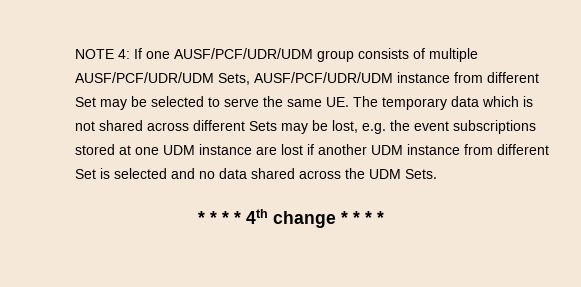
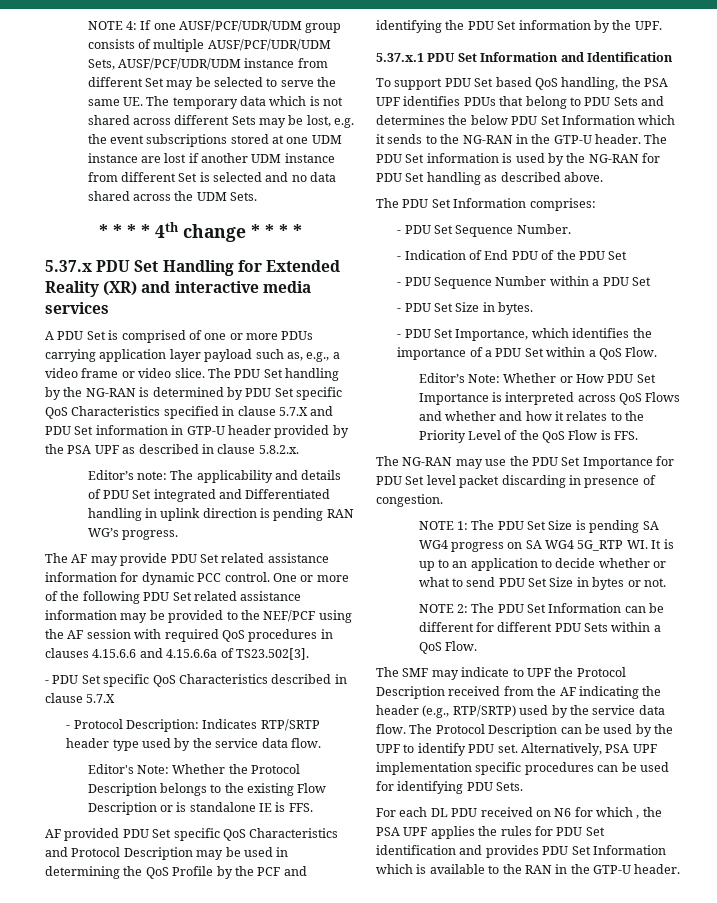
(384, 217) none -> [45,260,340,276] [45,281,311,297] [45,302,109,314] [45,330,314,343] [45,349,340,362] [45,368,339,381] [45,387,342,400] [45,406,334,419] [45,425,349,438] [45,444,299,454] [87,470,342,483] [87,489,331,502] [87,508,354,521] [87,528,178,540] [45,553,329,566] [45,572,349,585] [45,591,302,604] [45,610,352,623] [45,629,333,642] [45,648,309,660] [45,674,347,687] [45,693,116,703] [66,719,320,732] [66,738,321,751] [87,764,301,774] [87,783,327,796] [87,802,313,815] [45,828,339,841] [45,847,289,860] [45,866,307,879] [376,20,662,33] [376,52,673,62] [376,77,668,90] [376,96,664,109] [376,115,676,125] [376,134,668,144] [376,153,660,166] [376,172,603,185] [376,198,596,211] [397,224,571,237] [397,250,628,260] [397,276,651,289] [397,302,534,315] [397,328,652,341] [397,347,658,360] [418,373,656,383] [418,392,681,405] [418,411,645,421] [418,430,639,443] [376,456,674,469] [376,475,656,488] [376,494,443,507] [418,520,659,533] [418,539,674,552] [418,558,667,571] [418,577,666,590] [418,603,665,613] [418,622,661,632] [418,641,477,654] [376,667,626,680] [376,686,662,699] [376,705,665,718] [376,724,673,737] [376,743,657,756] [376,762,669,775] [376,781,524,794] [376,807,662,819] [376,826,605,839] [376,845,666,858] [376,864,681,874] // 5.37.x PDU Set Handling for Extended Reality (XR) and interactive media services // A PDU Set is comprised of one or more PDUs carrying application layer payload such as, e.g., a video frame or video slice. The PDU Set handling by the NG-RAN is determined by PDU Set specific QoS Characteristics specified in clause 5.7.X and PDU Set information in GTP-U header provided by the PSA UPF as described in clause 5.8.2.x. // Editor’s note: The applicability and details of PDU Set integrated and Differentiated handling in uplink direction is pending RAN WG’s progress. // The AF may provide PDU Set related assistance information for dynamic PCC control. One or more of the following PDU Set related assistance information may be provided to the NEF/PCF using the AF session with required QoS procedures in clauses 4.15.6.6 and 4.15.6.6a of TS23.502[3]. // - PDU Set specific QoS Characteristics described in clause 5.7.X // - Protocol Description: Indicates RTP/SRTP header type used by the service data flow. // Editor's Note: Whether the Protocol Description belongs to the existing Flow Description or is standalone IE is FFS. // AF provided PDU Set specific QoS Characteristics and Protocol Description may be used in determining the QoS Profile by the PCF and identifying the PDU Set information by the UPF. // 5.37.x.1 PDU Set Information and Identification // To support PDU Set based QoS handling, the PSA UPF identifies PDUs that belong to PDU Sets and determines the below PDU Set Information which it sends to the NG-RAN in the GTP-U header. The PDU Set information is used by the NG-RAN for PDU Set handling as described above. // The PDU Set Information comprises: // - PDU Set Sequence Number. // - Indication of End PDU of the PDU Set // - PDU Sequence Number within a PDU Set // - PDU Set Size in bytes. // - PDU Set Importance, which identifies the importance of a PDU Set within a QoS Flow. // Editor’s Note: Whether or How PDU Set Importance is interpreted across QoS Flows and whether and how it relates to the Priority Level of the QoS Flow is FFS. // The NG-RAN may use the PDU Set Importance for PDU Set level packet discarding in presence of congestion. // NOTE 1: The PDU Set Size is pending SA WG4 progress on SA WG4 5G_RTP WI. It is up to an application to decide whether or what to send PDU Set Size in bytes or not. // NOTE 2: The PDU Set Information can be different for different PDU Sets within a QoS Flow. // The SMF may indicate to UPF the Protocol Description received from the AF indicating the header (e.g., RTP/SRTP) used by the service data flow. The Protocol Description can be used by the UPF to identify PDU set. Alternatively, PSA UPF implementation specific procedures can be used for identifying PDU Sets. // For each DL PDU received on N6 for which , the PSA UPF applies the rules for PDU Set identification and provides PDU Set Information which is available to the RAN in the GTP-U header.

